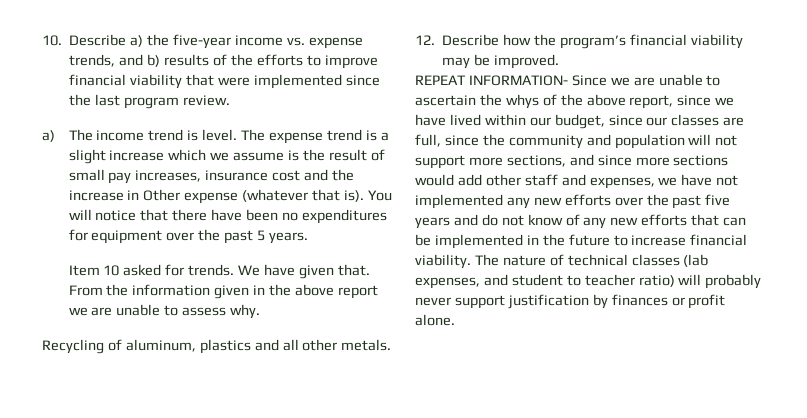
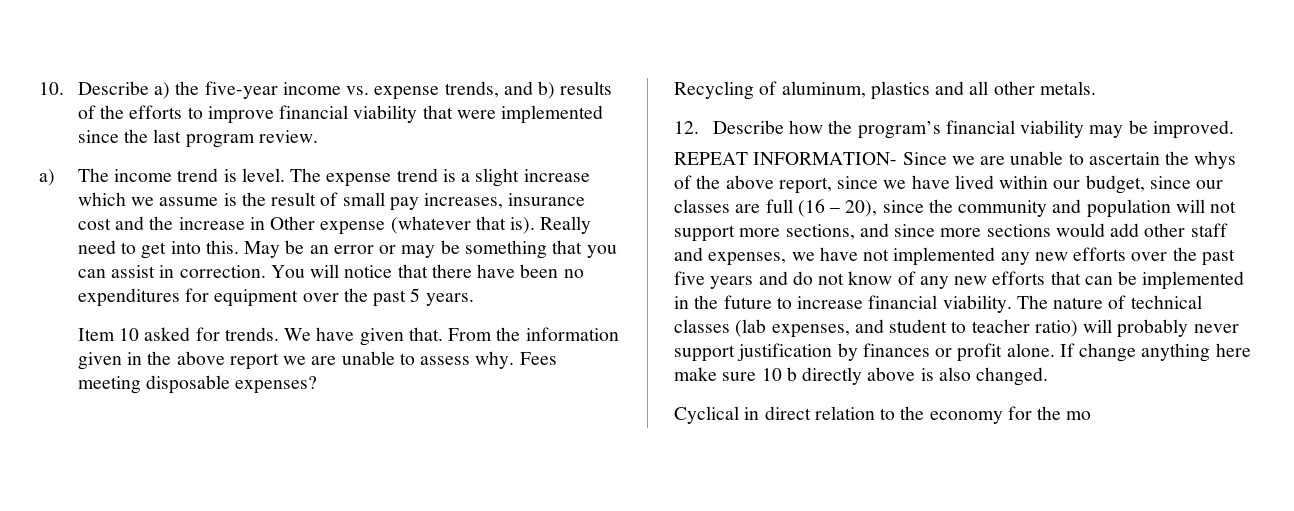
(365, 196) none -> [540,216,592,234] [77,240,617,259] [77,265,266,278] Really need to get into this. May be an error or may be something that you can assist in correction.
(261, 311) none -> [519,352,557,365] [77,375,318,394] Fees meeting disposable expenses?
[415,134,441,147] full, -> [765,199,878,217] full (16 – 20),
(455, 320) none -> [1059,343,1251,362] [674,367,1049,386] [674,406,1092,424] If change anything here make sure 10 b directly above is also changed. // Cyclical in direct relation to the economy for the mo

